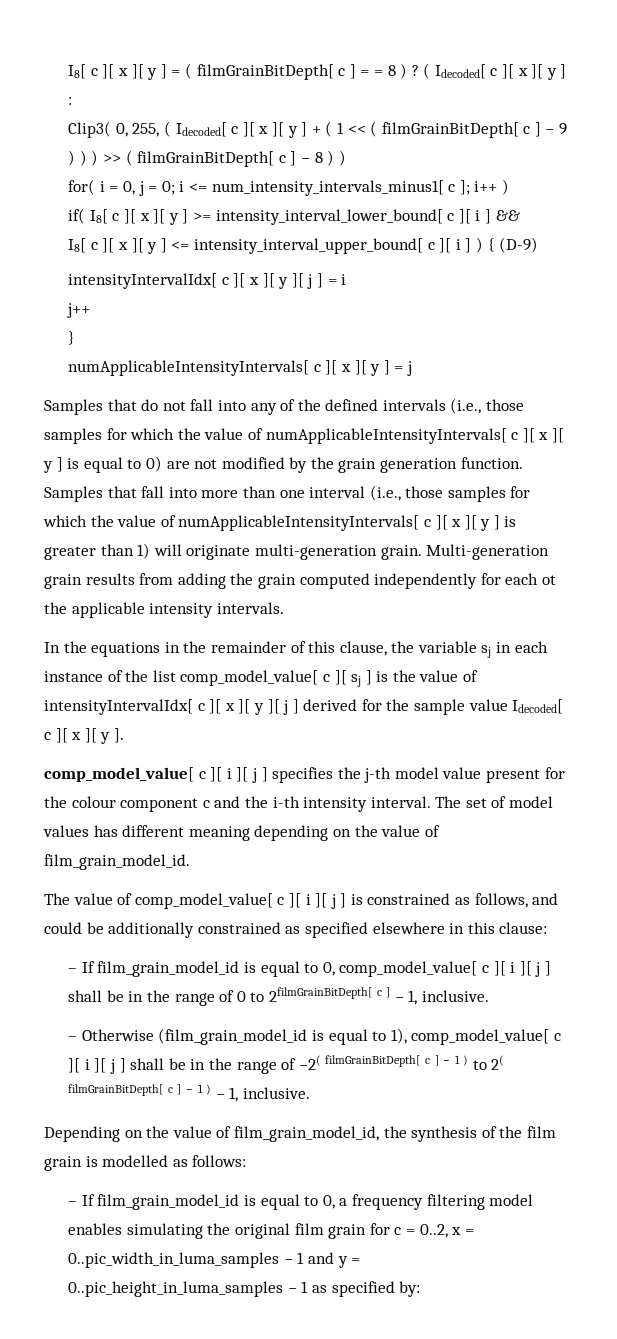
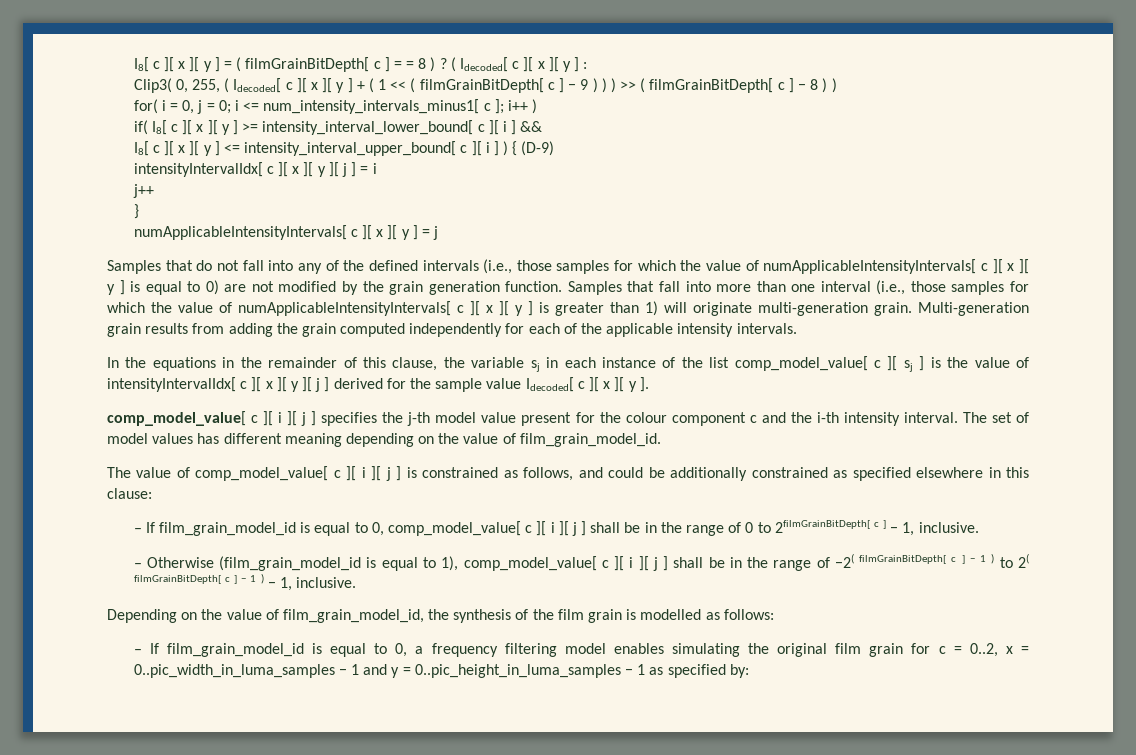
[541,575,556,585] ot -> [563,323,577,334] of

